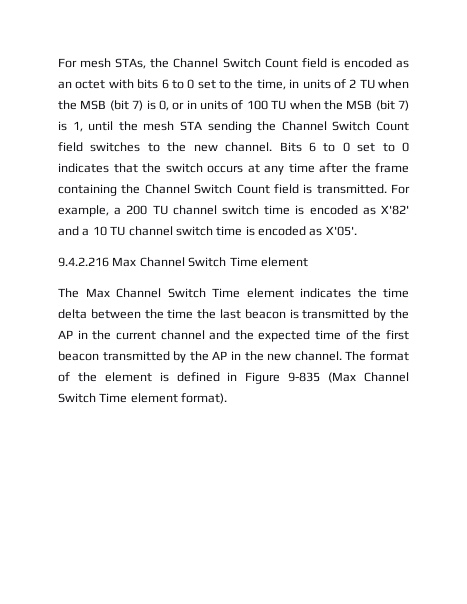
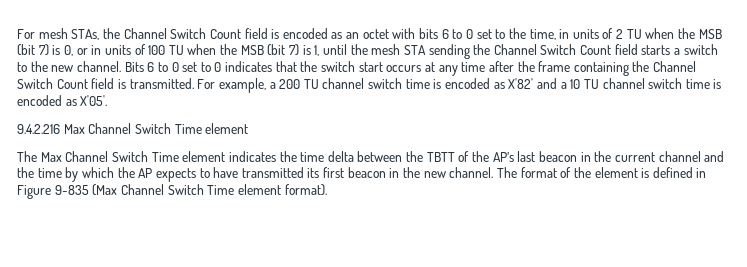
[90,142,141,152] switches -> [641,44,718,55] starts a switch
(203, 168) none -> [358,62,383,72] start
[167,309,410,321] [58,330,73,339] time the last beacon is transmitted by the AP -> [426,151,577,162] TBTT of the AP’s last beacon
[258,330,409,342] [58,351,228,363] expected time of the first beacon transmitted by the AP -> [37,167,386,182] time by which the AP expects to have transmitted its first beacon

